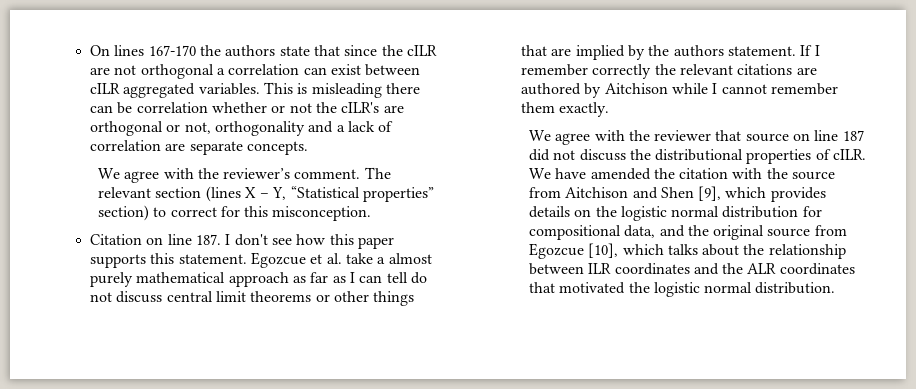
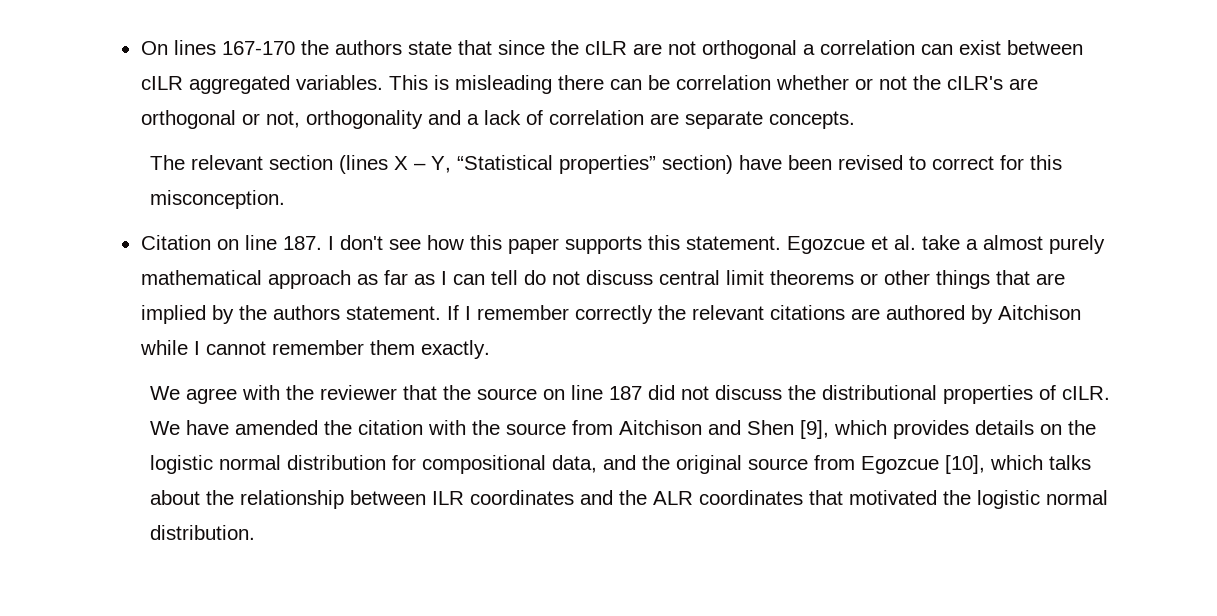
[97,168,361,183] We agree with the reviewer’s comment. -> (855, 120) none
(149, 213) none -> [738,155,903,170] have been revised
(742, 135) none -> [442,385,471,400] the

